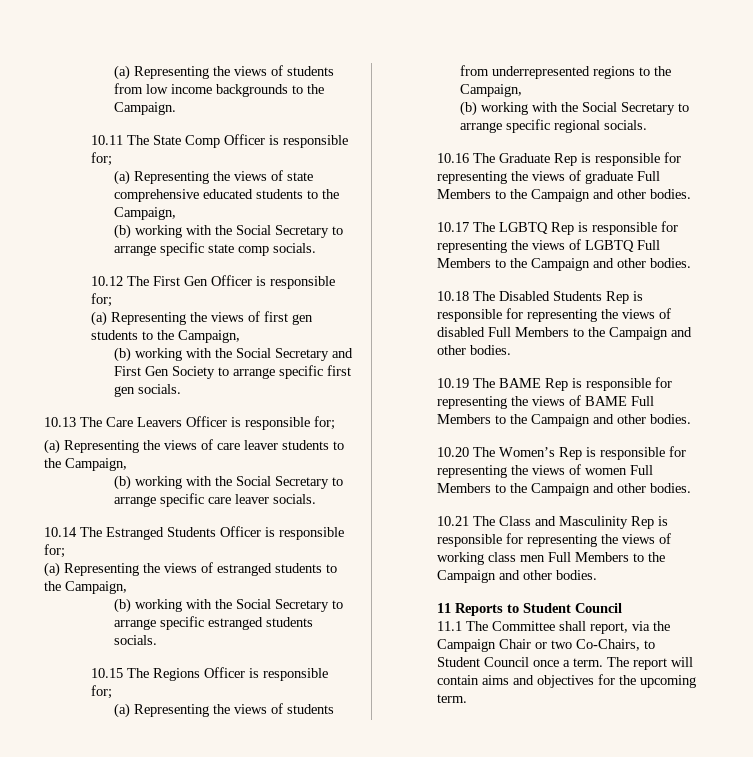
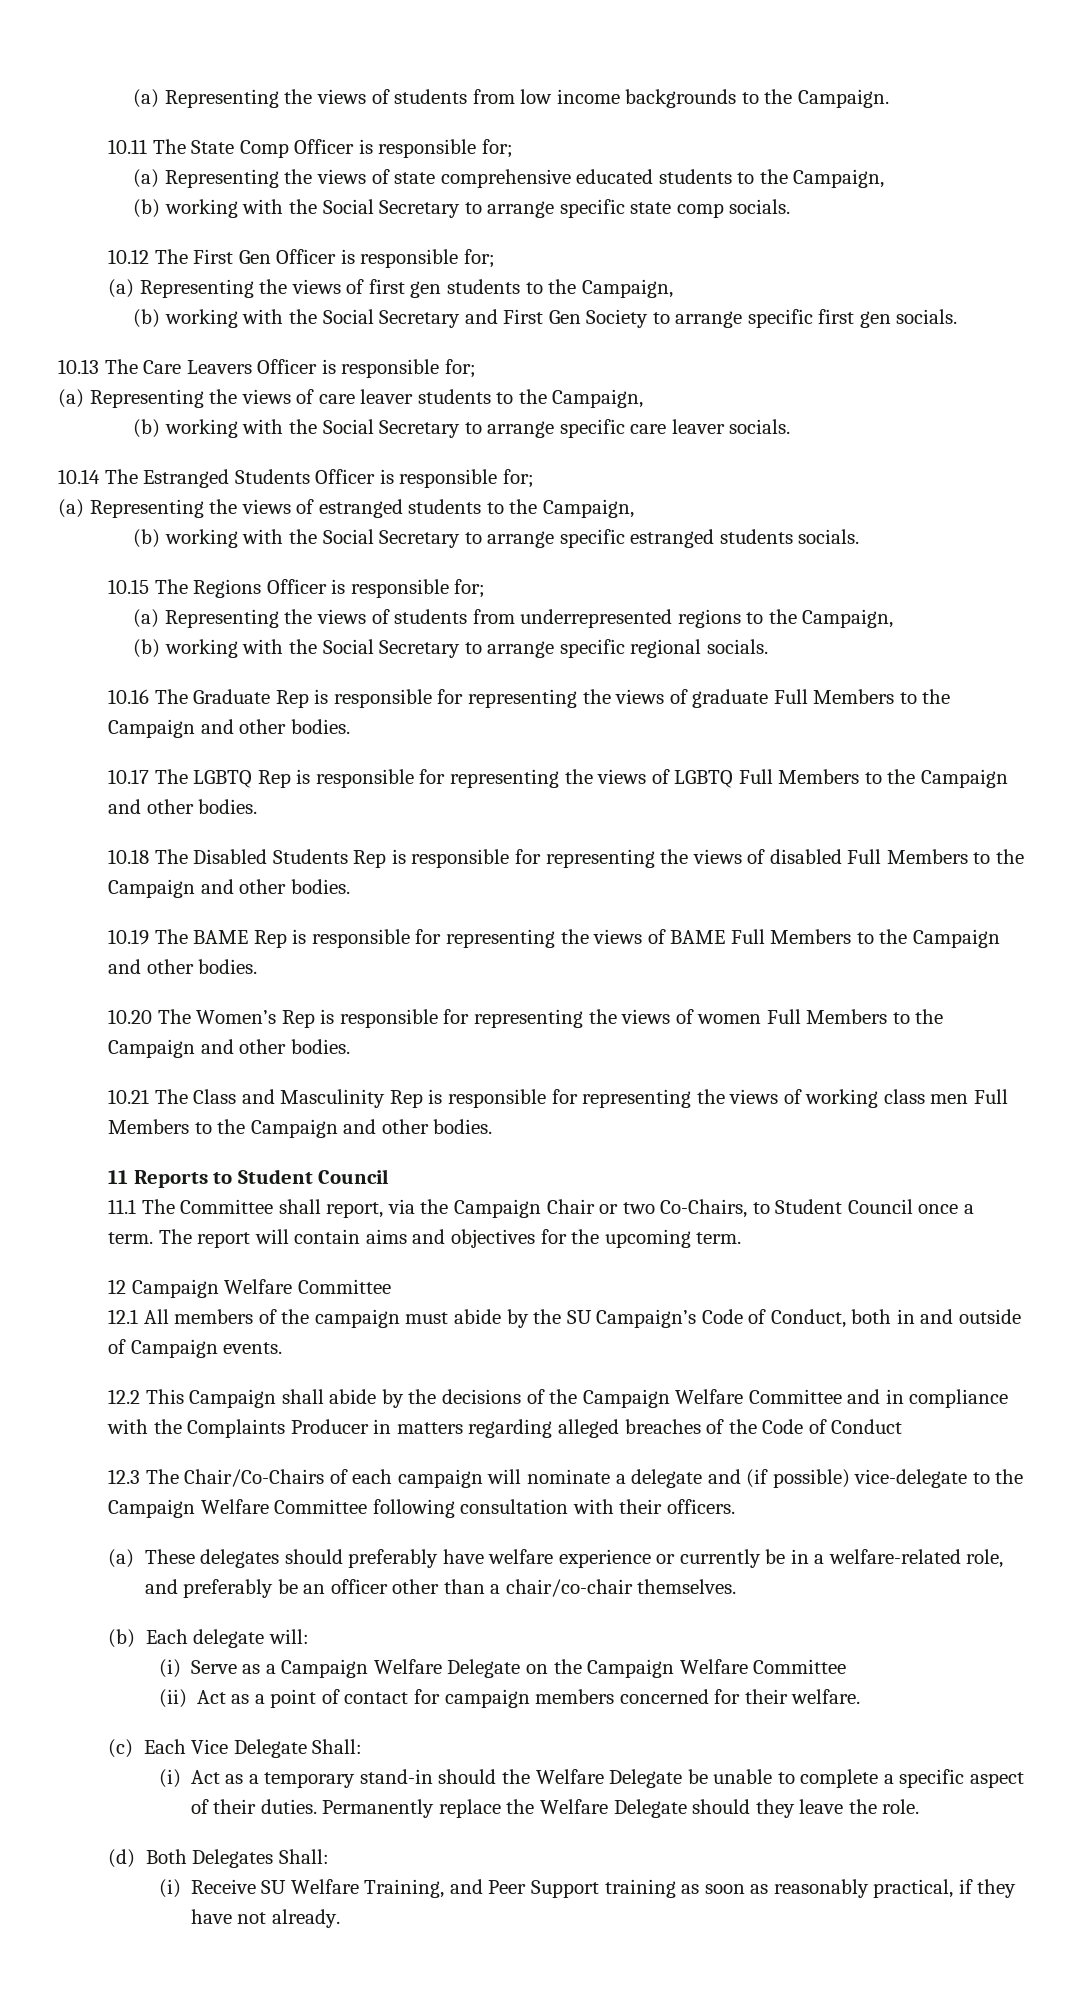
(467, 698) none -> [108,1279,391,1298] [108,1309,1021,1328] [108,1339,283,1358] [108,1389,1009,1408] [107,1419,903,1438] [108,1469,1024,1488] [108,1499,735,1518] [108,1549,1004,1568] [144,1579,737,1598] [108,1629,309,1648] [158,1659,847,1678] [158,1689,861,1708] [108,1739,363,1758] [158,1769,1024,1788] [190,1799,920,1818] [108,1849,329,1868] [158,1879,1017,1898] [190,1909,340,1928] // 12 Campaign Welfare Committee // 12.1 All members of the campaign must abide by the SU Campaign’s Code of Conduct, both in and outside of Campaign events. // 12.2 This Campaign shall abide by the decisions of the Campaign Welfare Committee and in compliance with the Complaints Producer in matters regarding alleged breaches of the Code of Conduct // 12.3 The Chair/Co-Chairs of each campaign will nominate a delegate and (if possible) vice-delegate to the Campaign Welfare Committee following consultation with their officers. // (a) These delegates should preferably have welfare experience or currently be in a welfare-related role, and preferably be an officer other than a chair/co-chair themselves. // (b) Each delegate will: // (i) Serve as a Campaign Welfare Delegate on the Campaign Welfare Committee // (ii) Act as a point of contact for campaign members concerned for their welfare. // (c) Each Vice Delegate Shall: // (i) Act as a temporary stand-in should the Welfare Delegate be unable to complete a specific aspect of their duties. Permanently replace the Welfare Delegate should they leave the role. // (d) Both Delegates Shall: // (i) Receive SU Welfare Training, and Peer Support training as soon as reasonably practical, if they have not already.

